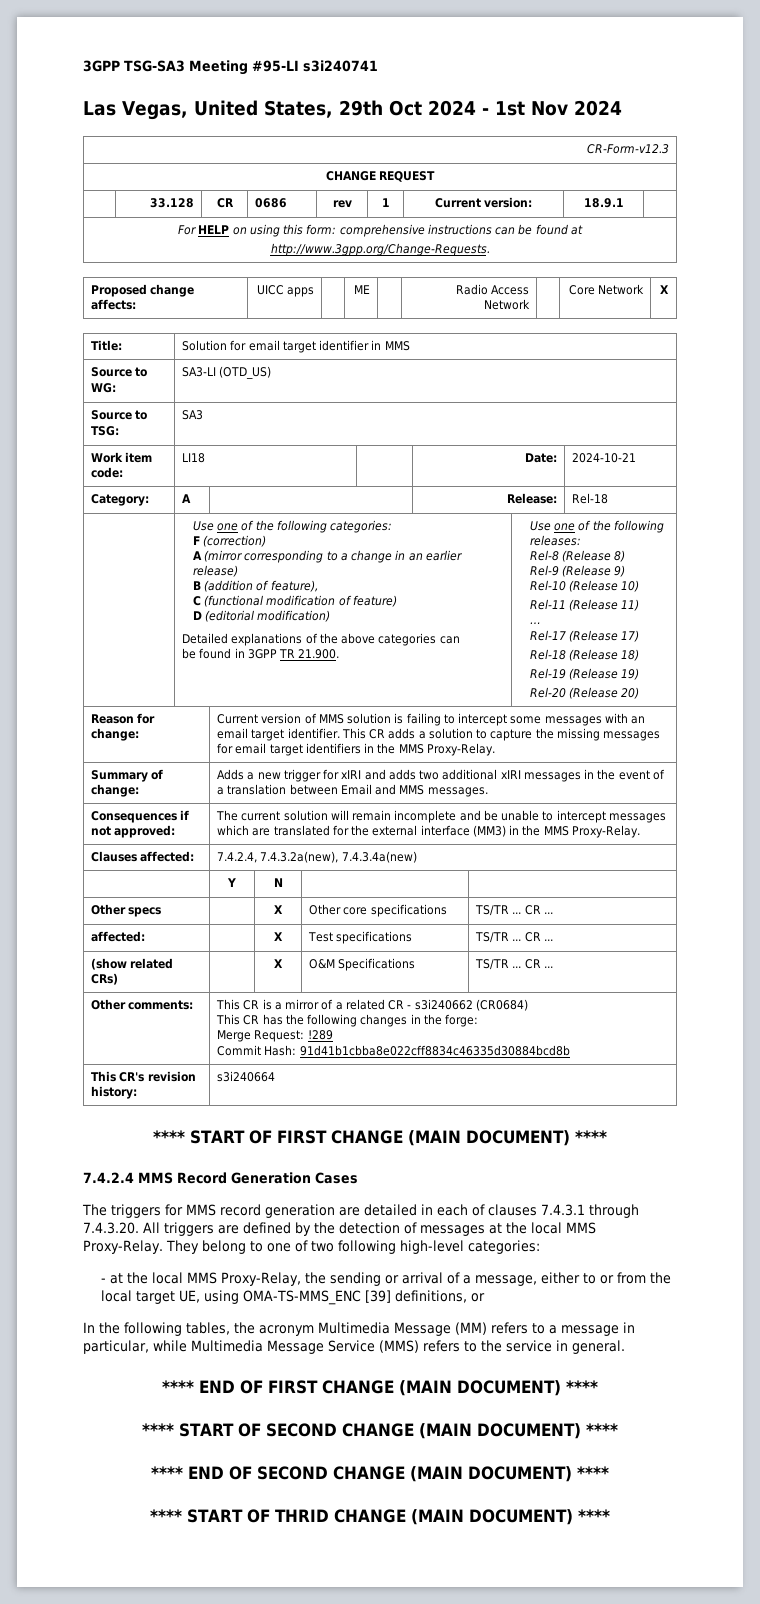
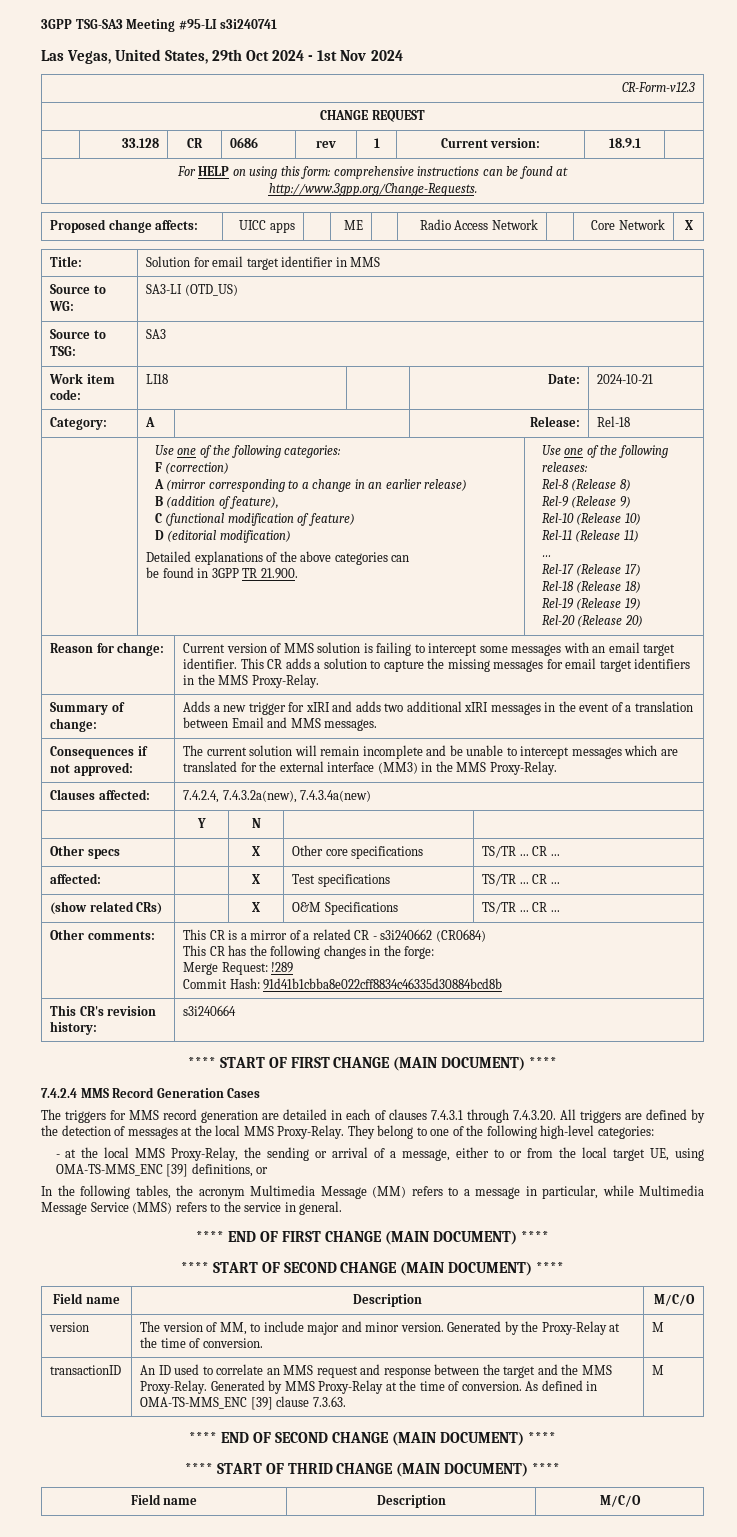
[310,1241,334,1252] two -> [466,1125,484,1136] the
(619, 1429) none -> [53,1293,120,1304] [353,1294,422,1307] [653,1294,695,1306] [49,1322,90,1332] [140,1321,621,1335] [140,1337,263,1348] [652,1322,665,1332] [50,1365,122,1375] [140,1364,612,1378] [140,1380,598,1394] [140,1396,346,1410] [652,1365,665,1375] // Field name | Description | M/C/O // version | The version of MM, to include major and minor version. Generated by the Proxy-Relay at the time of conversion. | M // transactionID | An ID used to correlate an MMS request and response between the target and the MMS Proxy-Relay. Generated by MMS Proxy-Relay at the time of conversion. As defined in OMA-TS-MMS_ENC [39] clause 7.3.63. | M
(610, 1515) none -> [130,1494,198,1505] [376,1495,446,1508] [599,1495,641,1507] // Field name | Description | M/C/O

